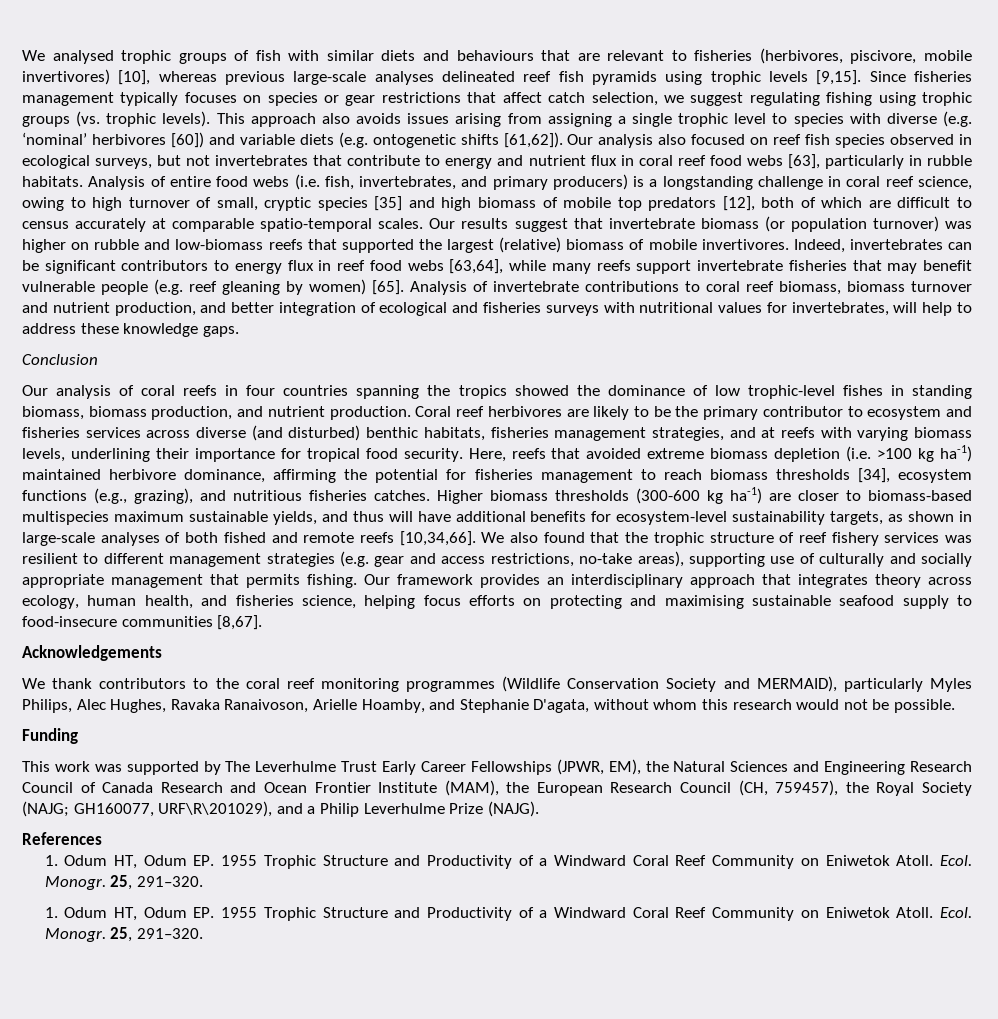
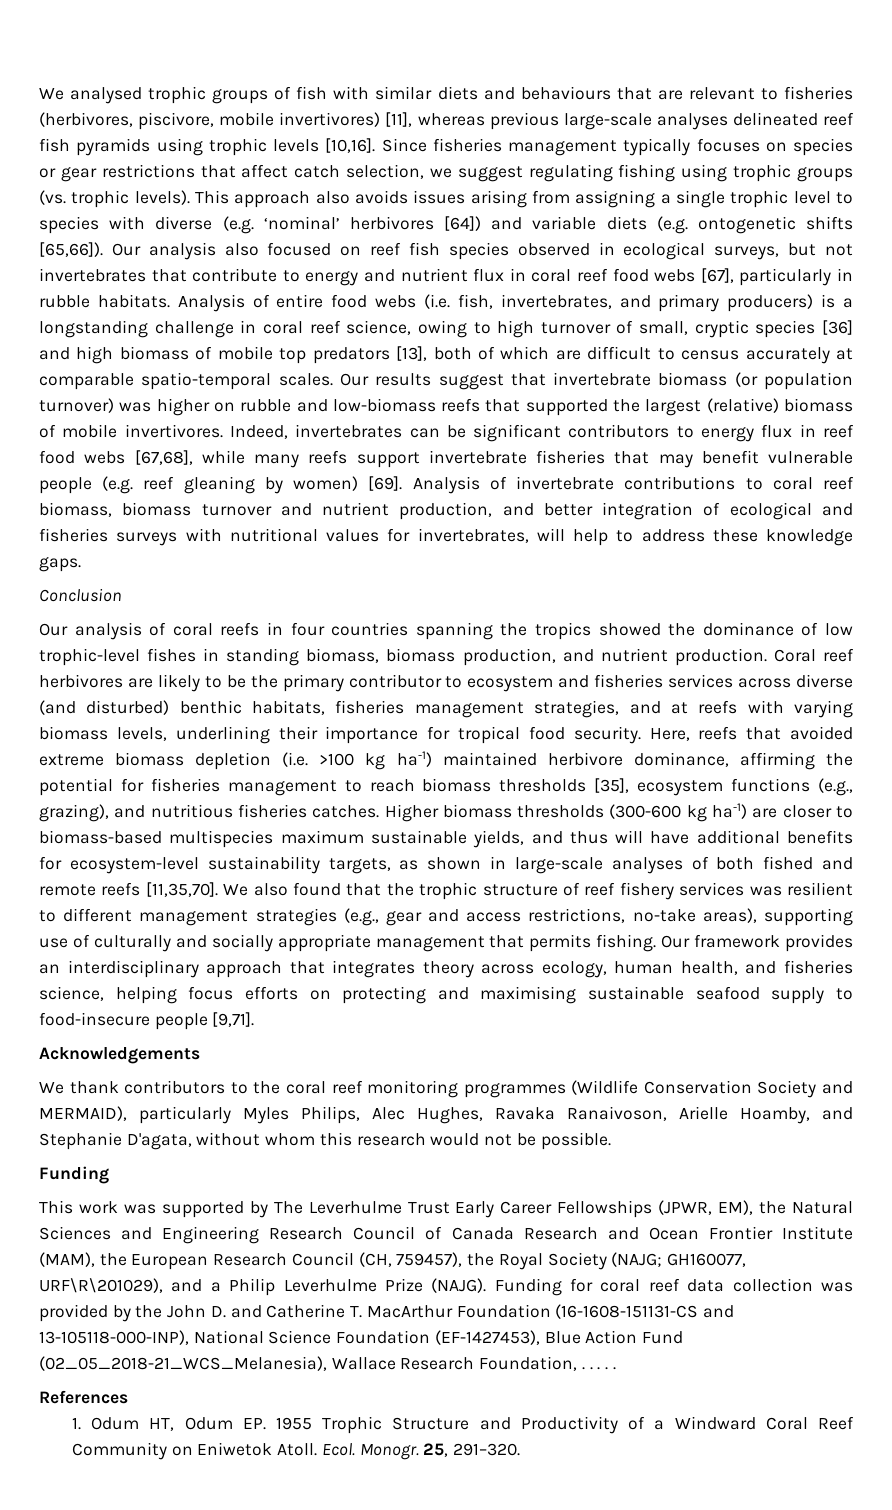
[118,70,151,85] [10], -> [385,112,413,127] [11],
[816,70,862,85] [9,15]. -> [325,138,376,153] [10,16].
[170,132,204,148] [60]) -> [444,216,481,231] [64])
[503,132,563,148] [61,62]). -> [39,242,103,257] [65,66]).
[787,154,820,169] [63], -> [700,268,734,283] [67],
[374,196,403,211] [35] -> [822,320,853,335] [36]
[722,196,755,211] [12], -> [396,346,428,361] [13],
[449,259,504,274] [63,64], -> [134,450,193,465] [67,68],
[372,280,404,295] [65]. -> [368,476,403,491] [69].
[857,468,890,483] [34], -> [594,778,630,793] [35],
[399,531,476,546] [10,34,66]. -> [145,882,218,897] [11,35,70].
[340,551,370,567] (e.g. -> [343,908,379,926] (e.g.,
[121,615,263,630] communities [8,67]. -> [154,1012,255,1030] people [9,71].
(539, 809) none -> [494,1278,853,1296] [39,1304,734,1322] [39,1330,684,1345] [39,1356,616,1371] Funding for coral reef data collection was provided by the John D. and Catherine T. MacArthur Foundation (16-1608-151131-CS and 13-105118-000-INP), National Science Foundation (EF-1427453), Blue Action Fund (02_05_2018-21_WCS_Melanesia), Wallace Research Foundation, . . . . .
[44,907,973,921] [44,927,203,942] // 1. Odum HT, Odum EP. 1955 Trophic Structure and Productivity of a Windward Coral Reef Community on Eniwetok Atoll. Ecol. Monogr. 25, 291–320. -> (520, 1449) none

